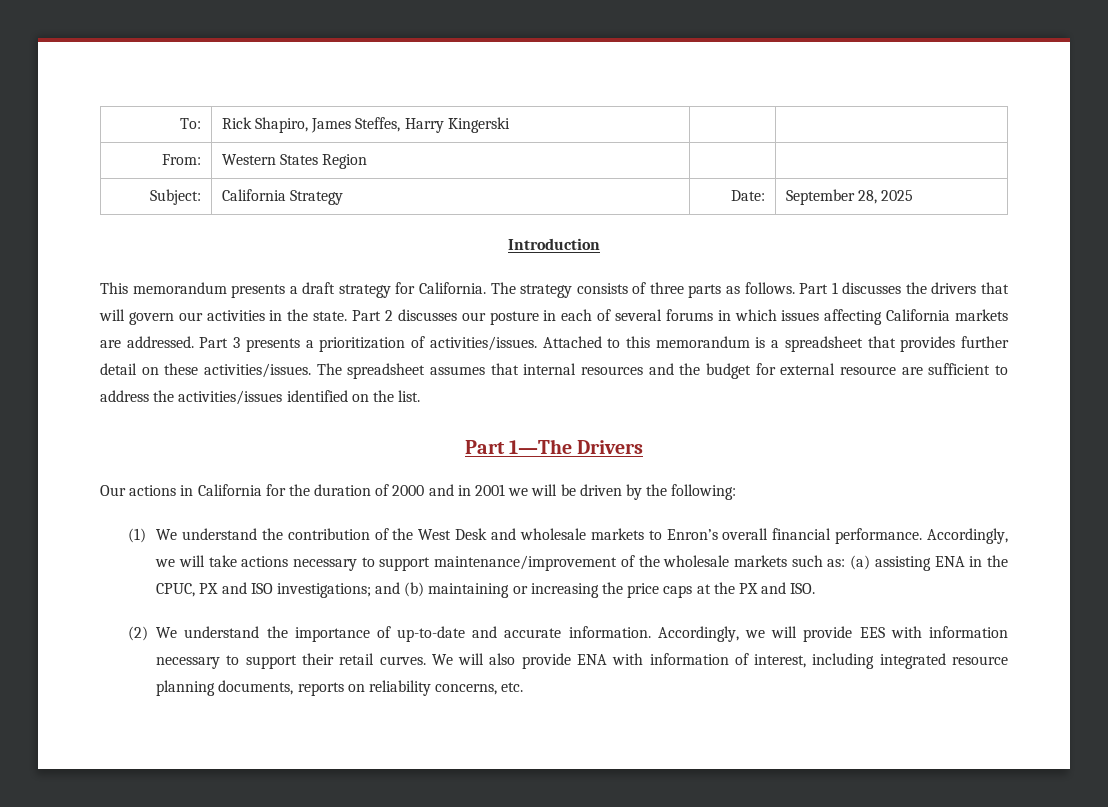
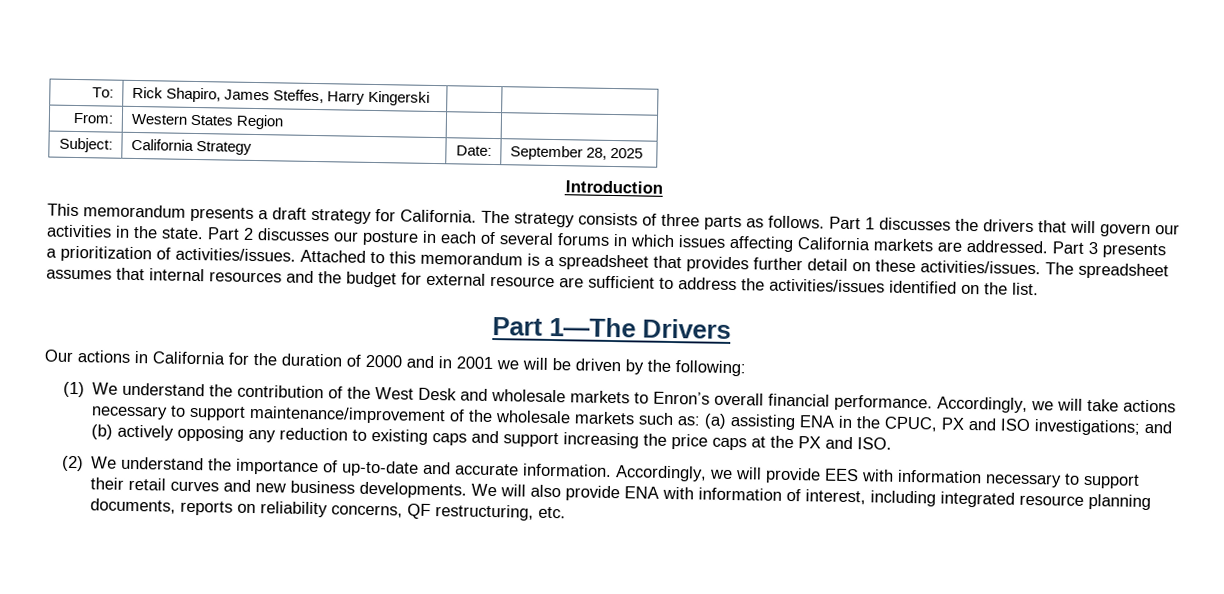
[428,583,528,598] maintaining or -> [117,424,560,448] actively opposing any reduction to existing caps and support
[379,656,426,665] curves. -> [170,479,468,499] curves and new business developments.
(498, 689) none -> [407,503,535,521] QF restructuring,

